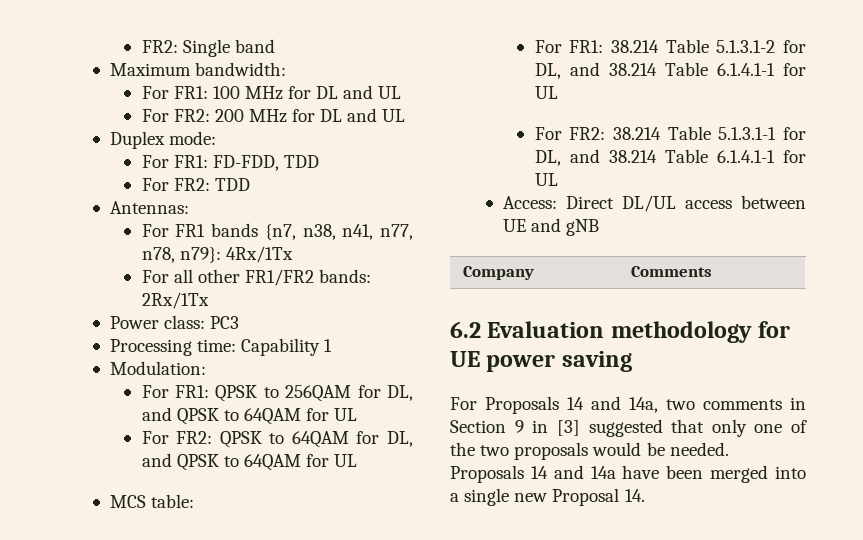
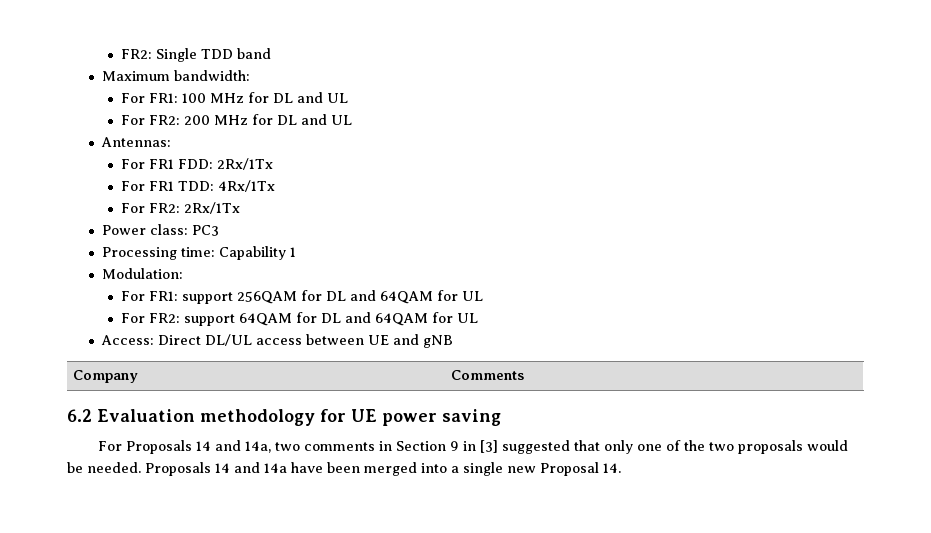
(230, 48) none -> [201,49,234,59] TDD
[109,131,216,149] [141,155,319,171] [141,178,250,191] [109,201,189,214] [141,223,413,240] [141,246,293,263] [141,269,372,286] Duplex mode: // For FR1: FD-FDD, TDD // For FR2: TDD // Antennas: // For FR1 bands {n7, n38, n41, n77, n78, n79}: 4Rx/1Tx // For all other FR1/FR2 bands: -> [101,137,172,147] [121,158,274,170] [121,180,276,192] [121,203,181,213] Antennas: // For FR1 FDD: 2Rx/1Tx // For FR1 TDD: 4Rx/1Tx // For FR2:
[215,385,413,402] [141,407,239,425] QPSK to 256QAM for DL, and QPSK to -> [182,290,377,304] support 256QAM for DL and
[219,431,413,448] [141,453,358,471] [109,494,194,508] [534,39,806,53] [534,62,806,79] [534,86,558,99] [534,126,806,140] [534,149,775,166] QPSK to 64QAM for DL, and QPSK to 64QAM for UL // MCS table: // For FR1: 38.214 Table 5.1.3.1-2 for DL, and 38.214 Table 6.1.4.1-1 for UL // For FR2: 38.214 Table 5.1.3.1-1 for DL, and 38.214 Table 6.1.4.1-1 -> [184,312,429,326] support 64QAM for DL and 64QAM

